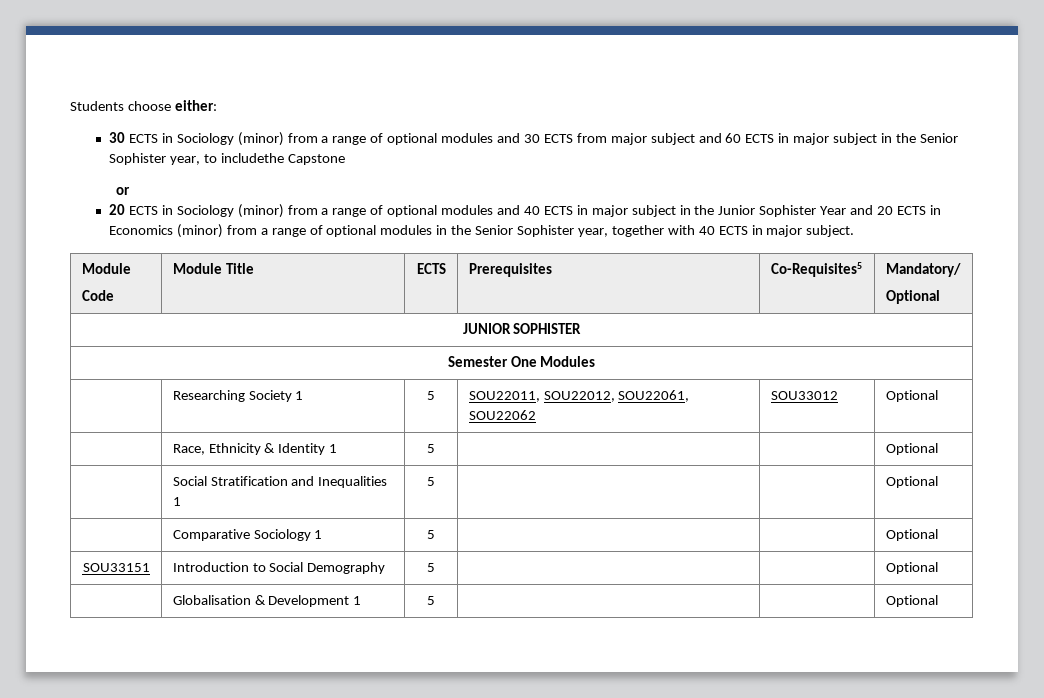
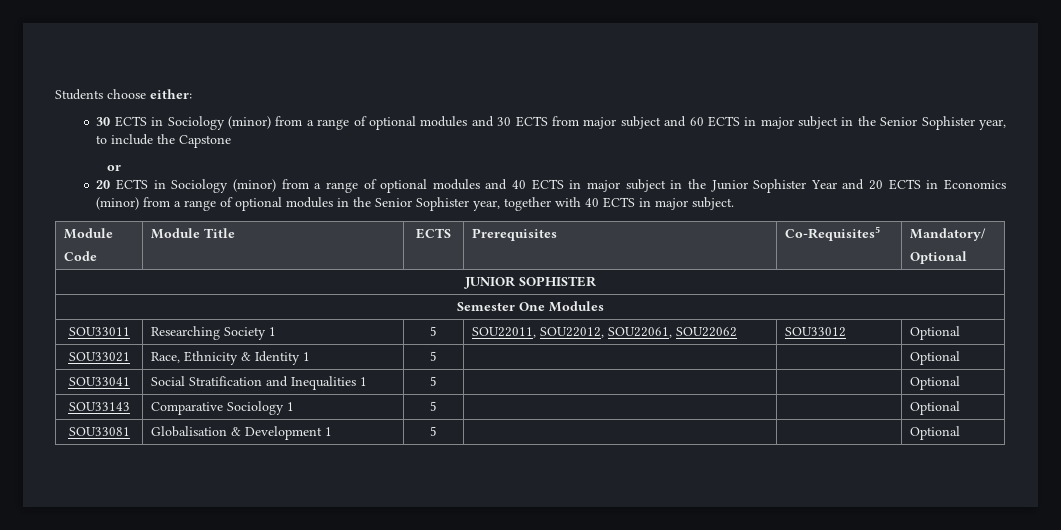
[220,153,284,163] includethe -> [111,134,176,145] include the
(596, 361) none -> [68,327,130,336] SOU33011
(938, 396) none -> [68,352,130,362] SOU33021
(938, 449) none -> [68,377,130,386] SOU33041
(938, 482) none -> [68,402,130,411] SOU33143
[82,563,150,572] [172,562,386,574] [427,563,435,572] [885,562,938,574] SOU33151 | Introduction to Social Demography | 5 | | | Optional // -> [68,427,130,436] SOU33081

